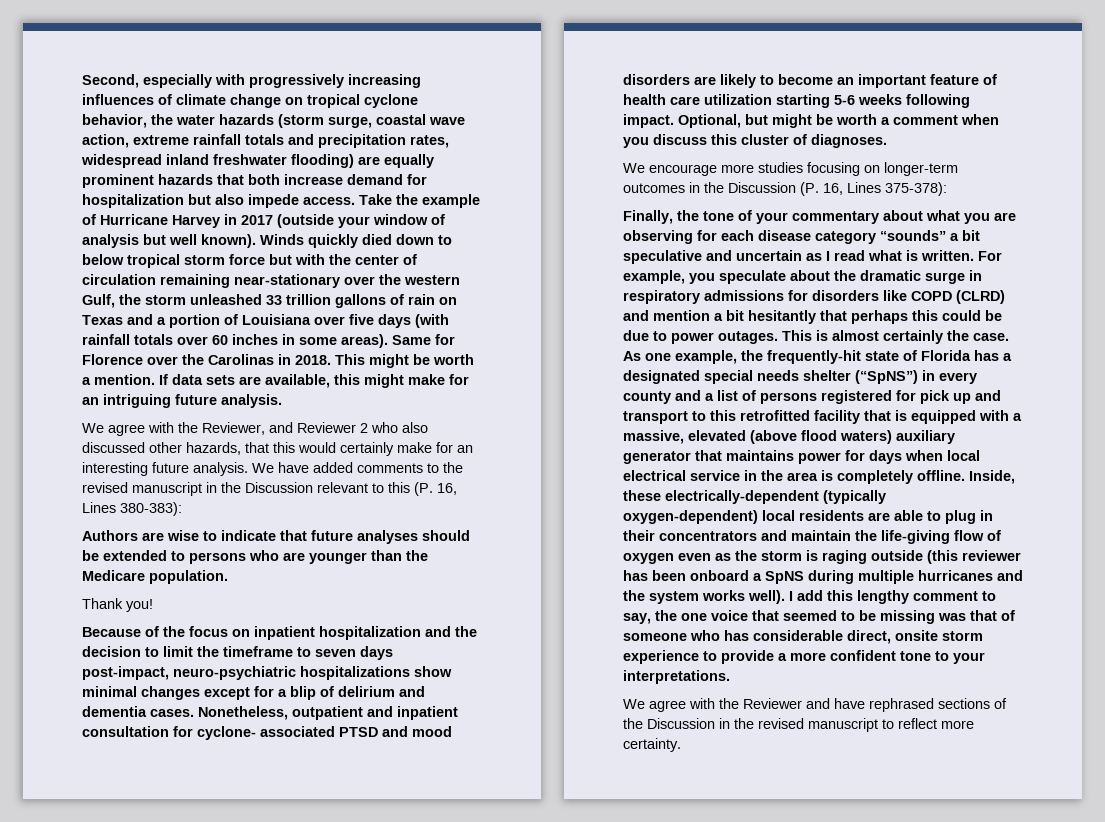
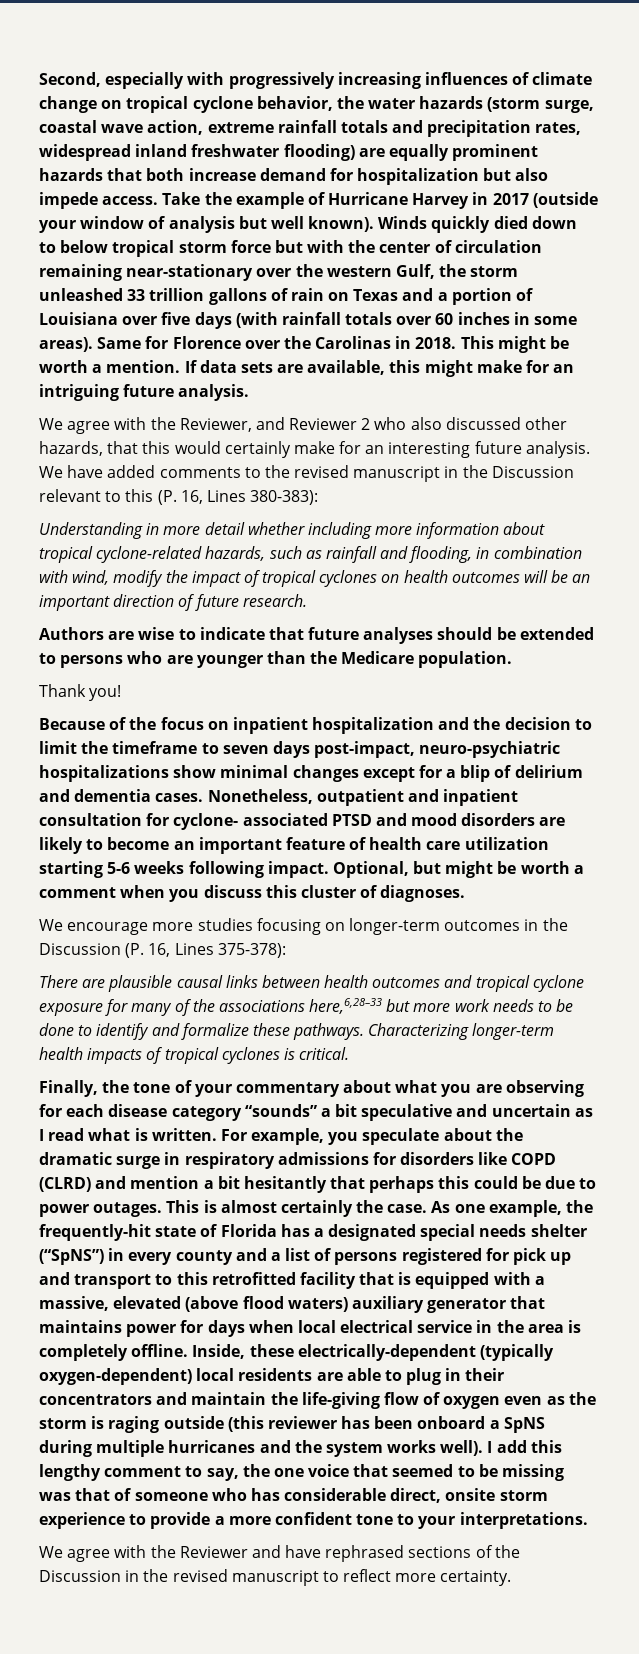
(182, 509) none -> [39,522,546,539] [39,546,582,563] [39,570,591,587] [39,594,307,611] // Understanding in more detail whether including more information about tropical cyclone-related hazards, such as rainfall and flooding, in combination with wind, modify the impact of tropical cyclones on health outcomes will be an important direction of future research.
(947, 189) none -> [39,975,584,992] [39,998,574,1016] [39,1023,555,1040] [39,1047,350,1064] // There are plausible causal links between health outcomes and tropical cyclone exposure for many of the associations here,6,28–33 but more work needs to be done to identify and formalize these pathways. Characterizing longer-term health impacts of tropical cyclones is critical.

